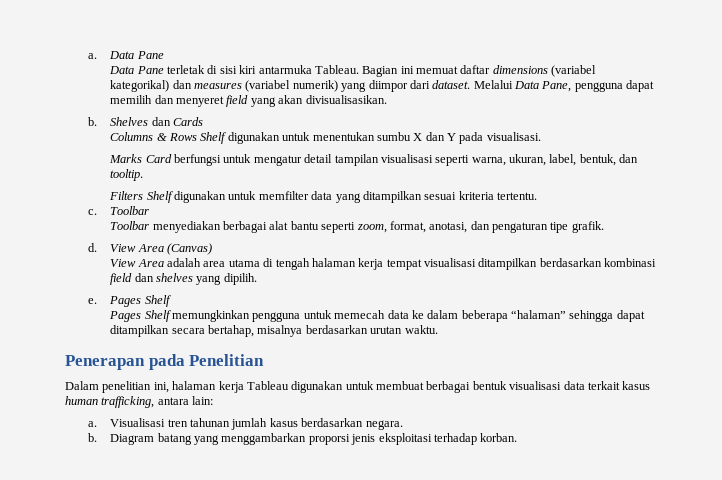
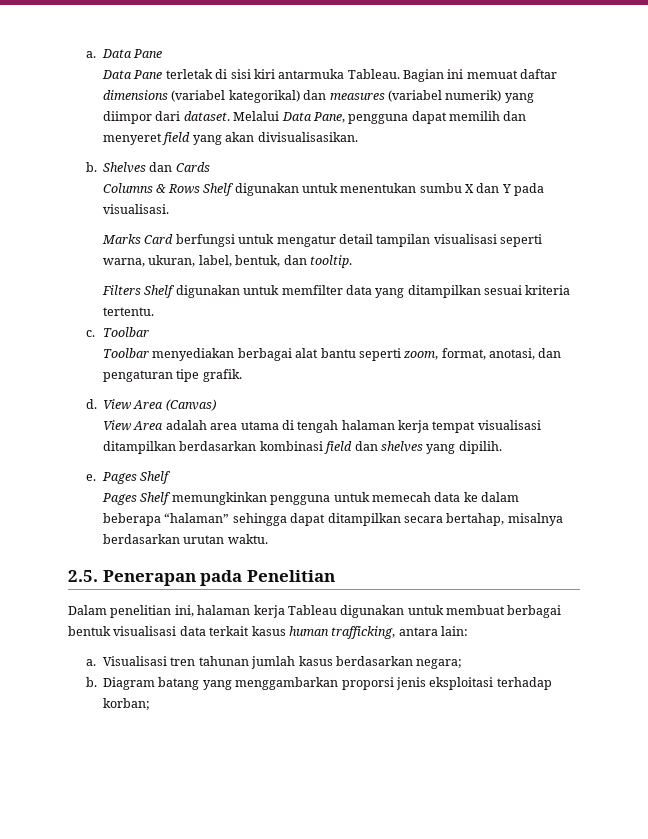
(438, 329) none -> [68,570,98,582] 2.5.
[365,420,403,430] negara. -> [416,659,463,669] negara;
[480,433,518,442] korban. -> [103,698,151,710] korban;

